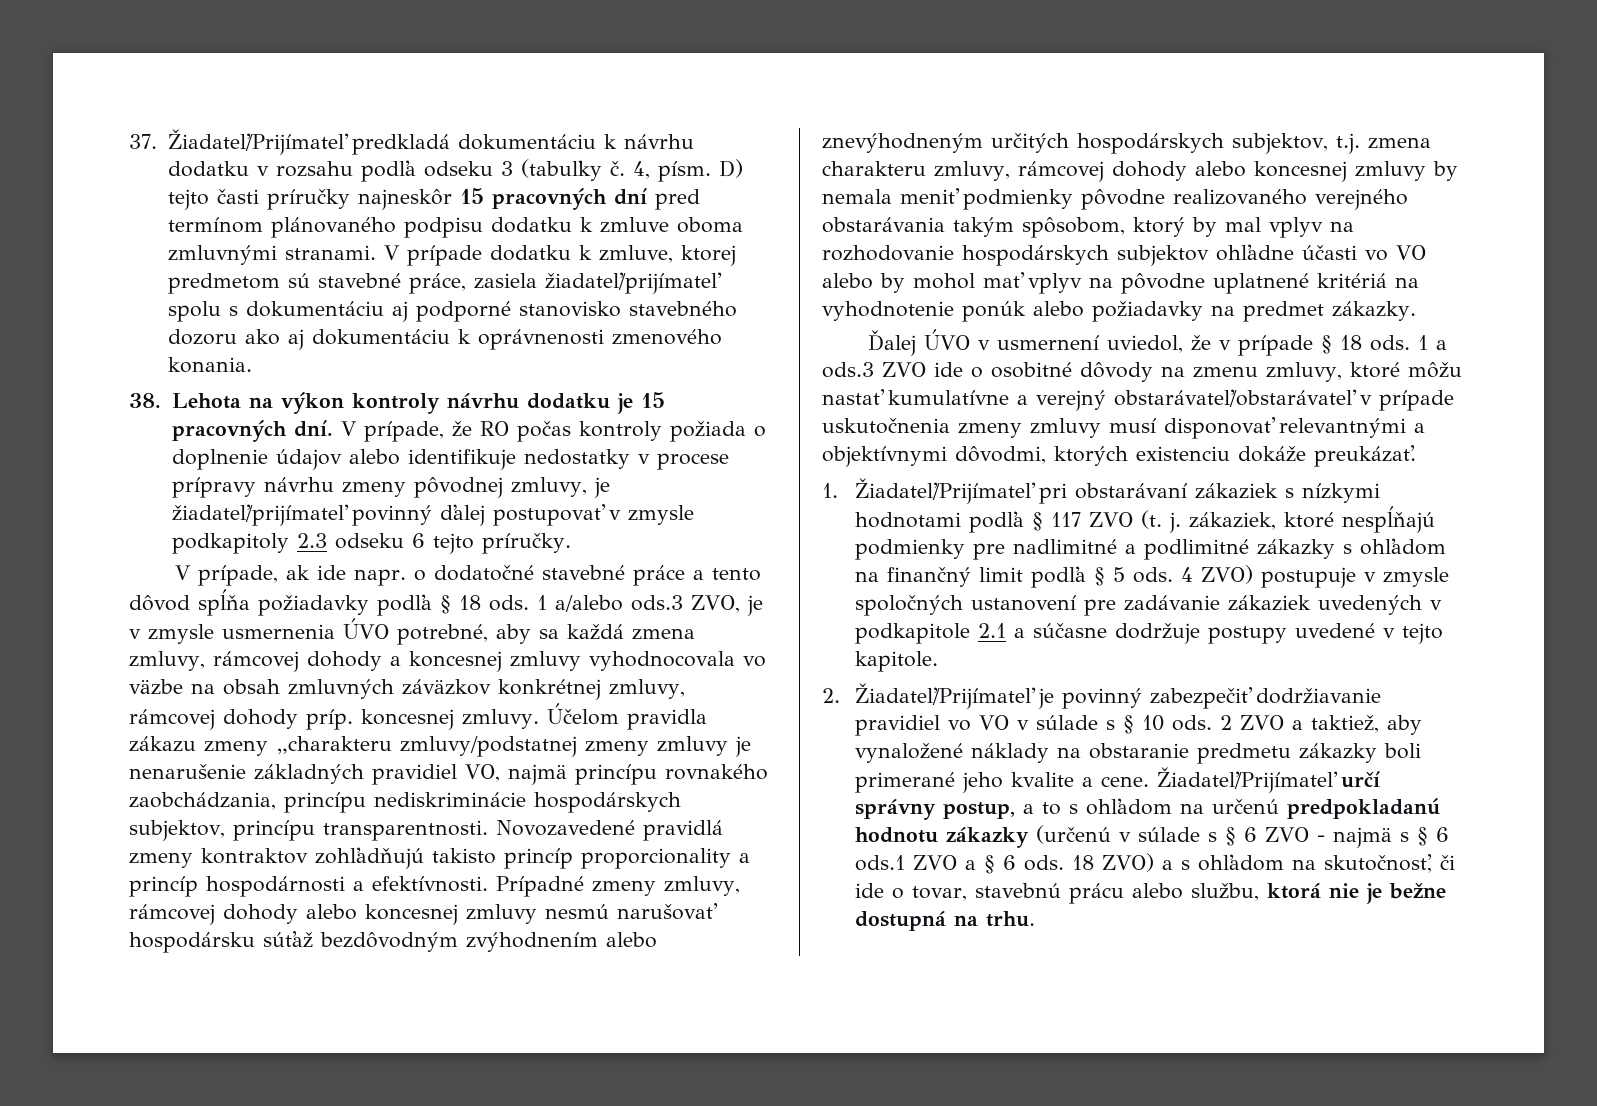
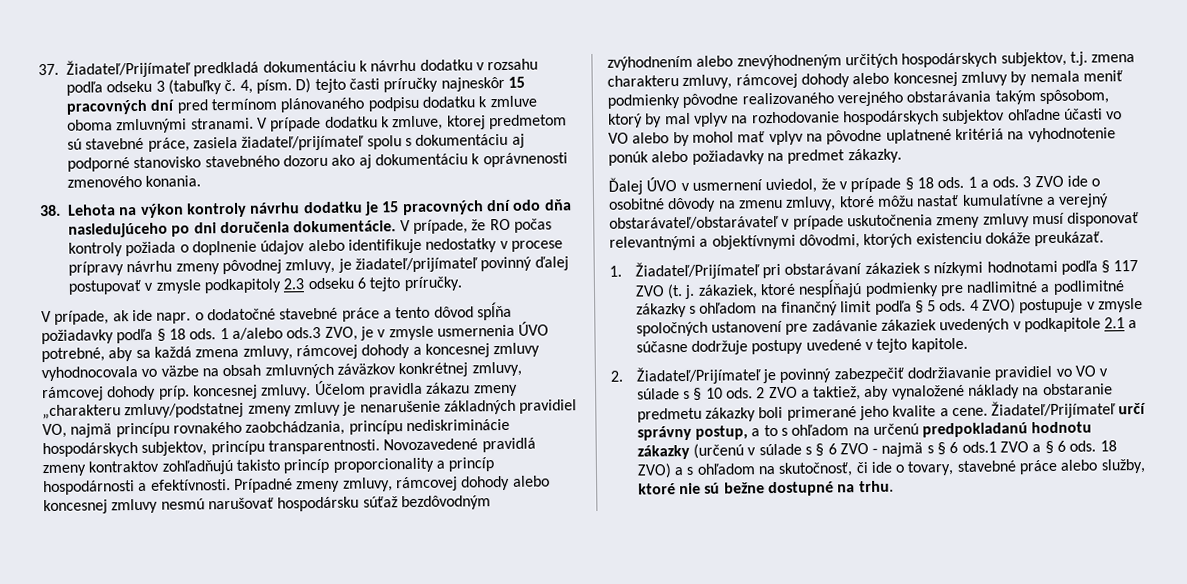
[293,420,333,437] dní. -> [485,199,572,212] [68,220,397,238] dní odo dňa nasledujúceho po dni doručenia dokumentácie.
[822,362,874,378] ods.3 -> [992,176,1032,188] ods. 3
[912,883,1447,904] [855,911,947,931] tovar, stavebnú prácu alebo službu, ktorá nie je bežne dostupná -> [907,458,1146,476] [637,481,834,497] tovary, stavebné práce alebo služby, ktoré nie sú bežne dostupné

